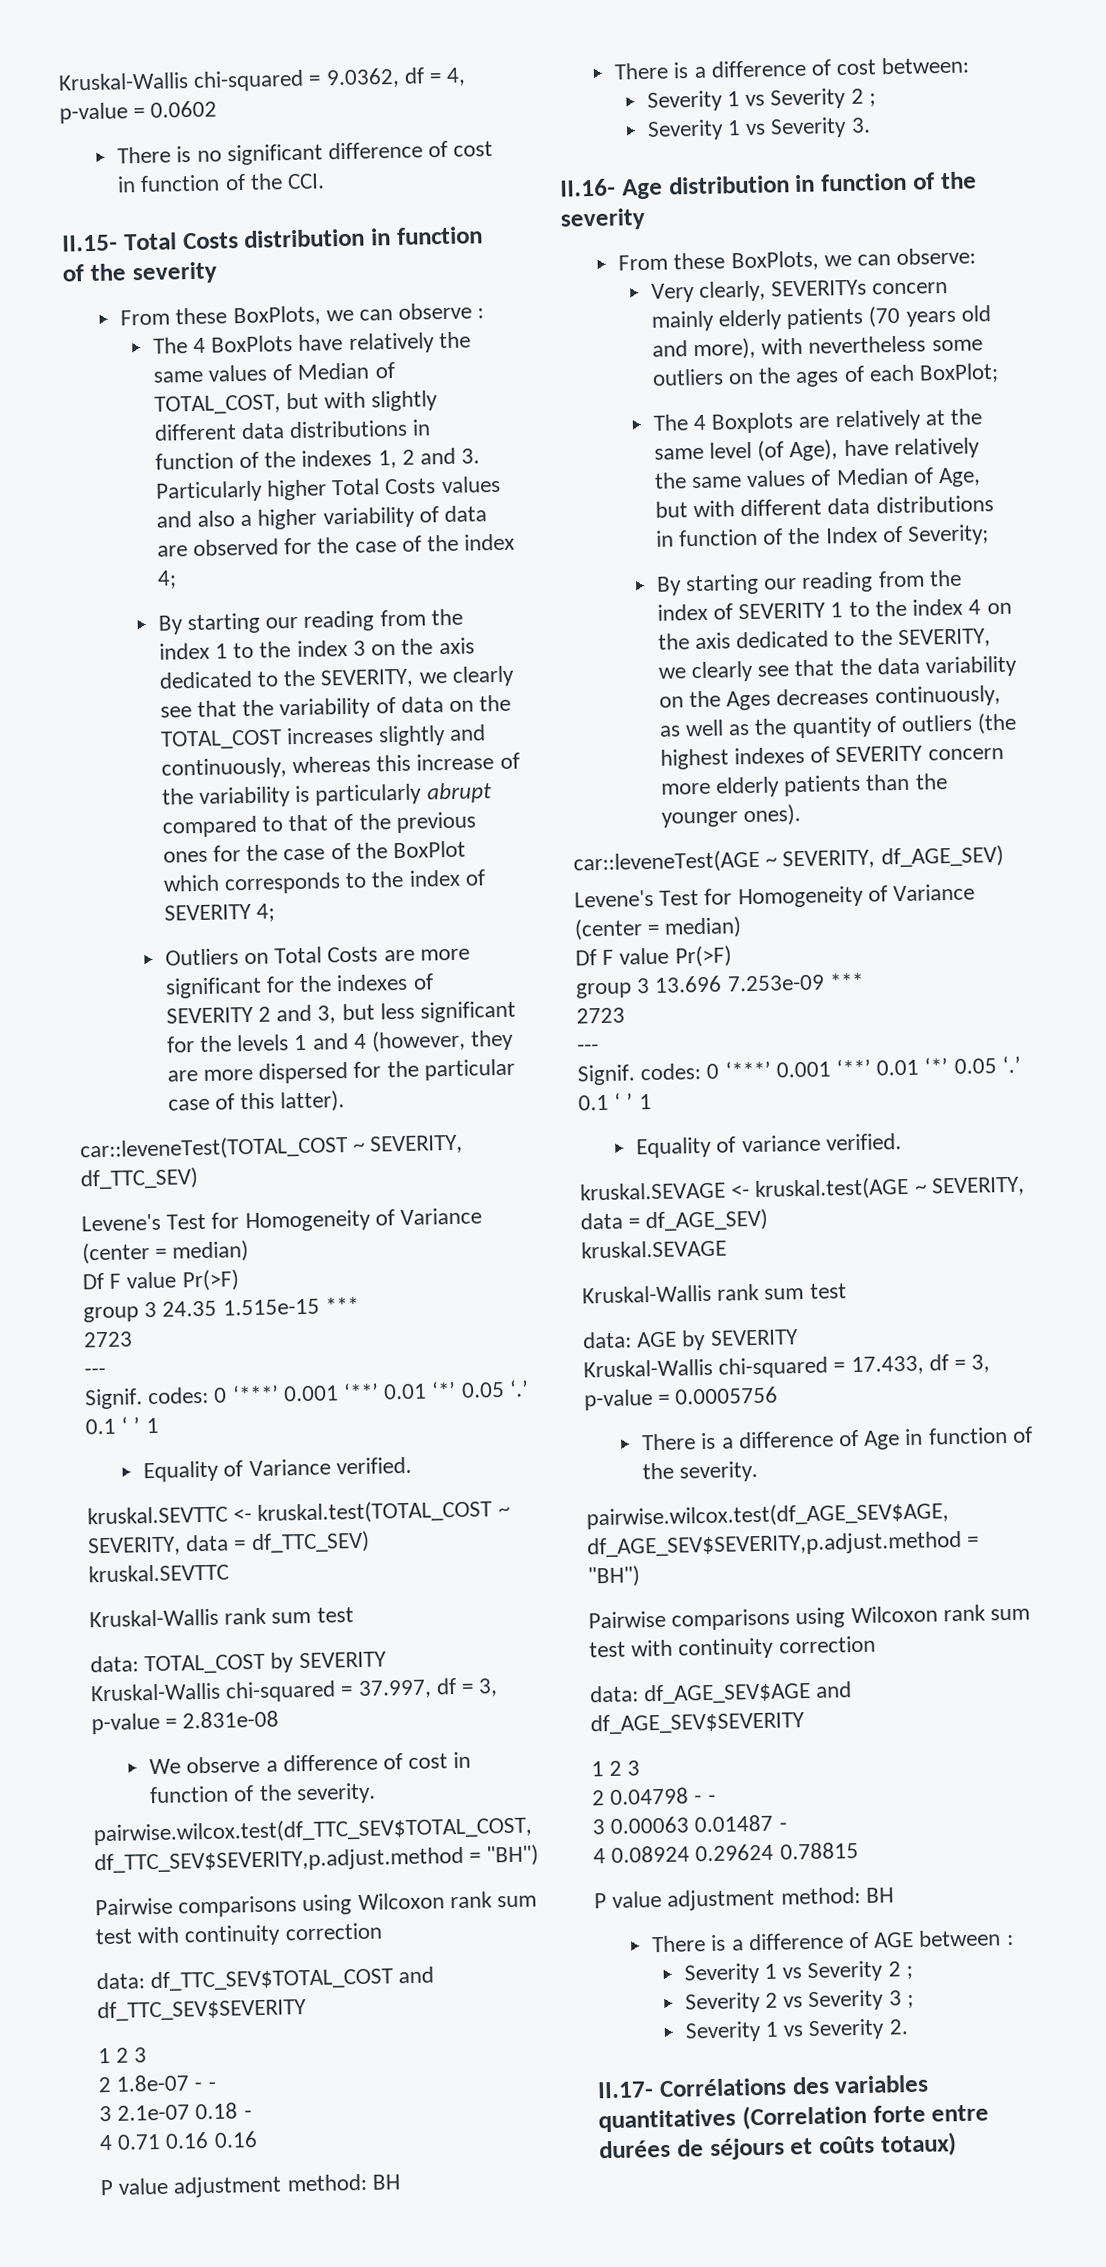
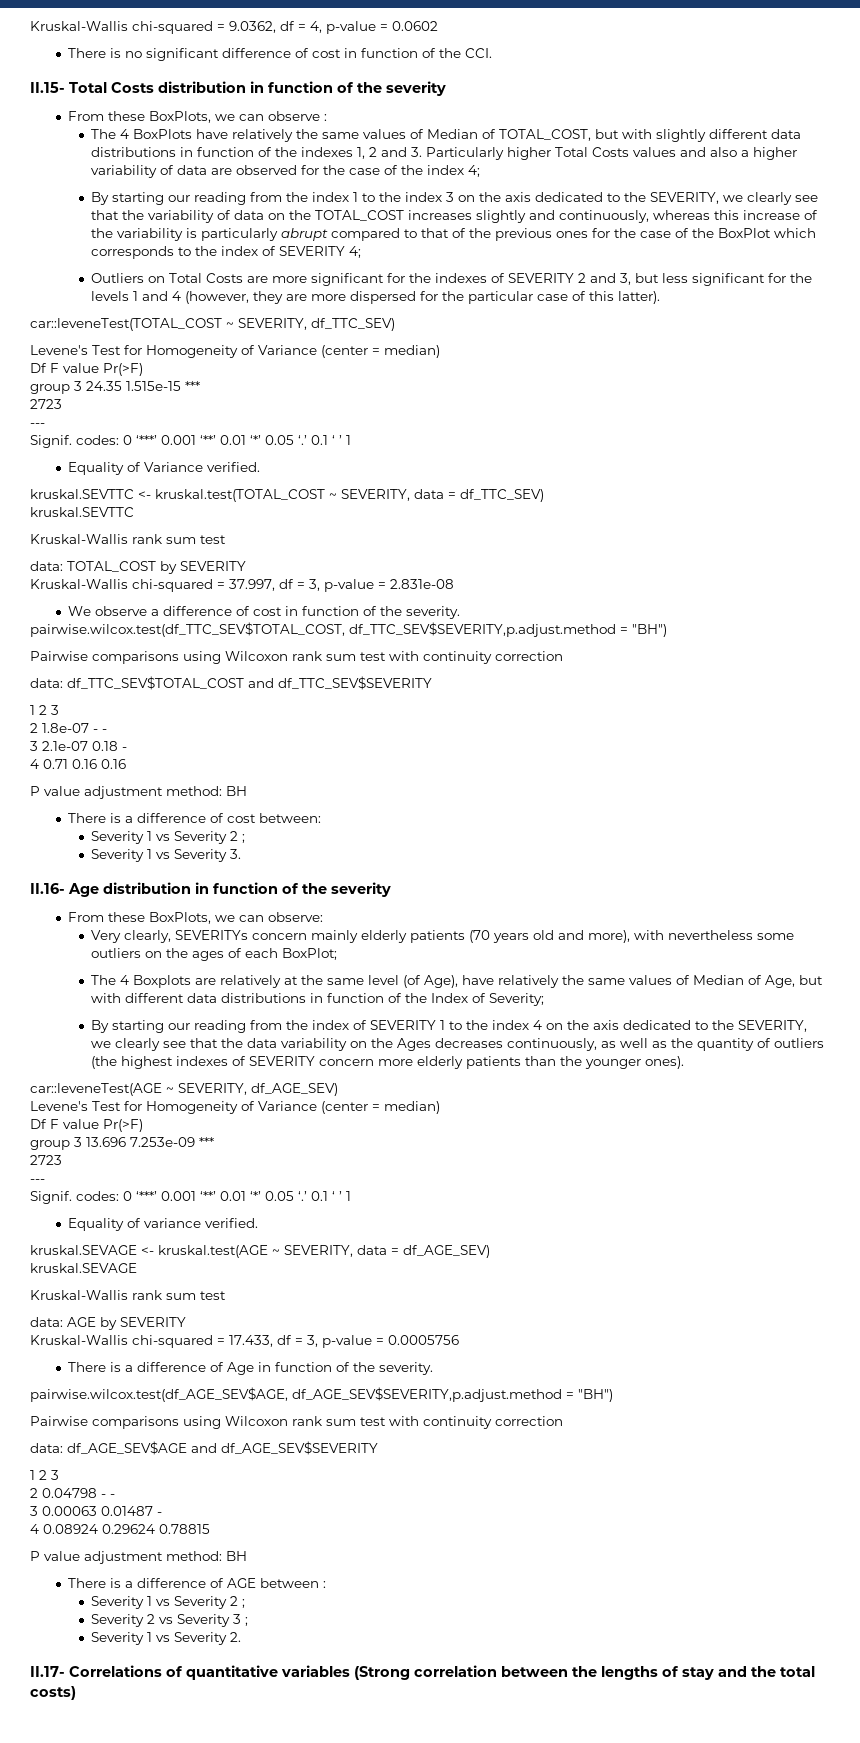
[658,2074,930,2098] [598,2103,990,2133] [599,2132,957,2161] Corrélations des variables quantitatives (Correlation forte entre durées de séjours et coûts totaux) -> [69,1665,815,1680] [30,1686,76,1700] Correlations of quantitative variables (Strong correlation between the lengths of stay and the total costs)

